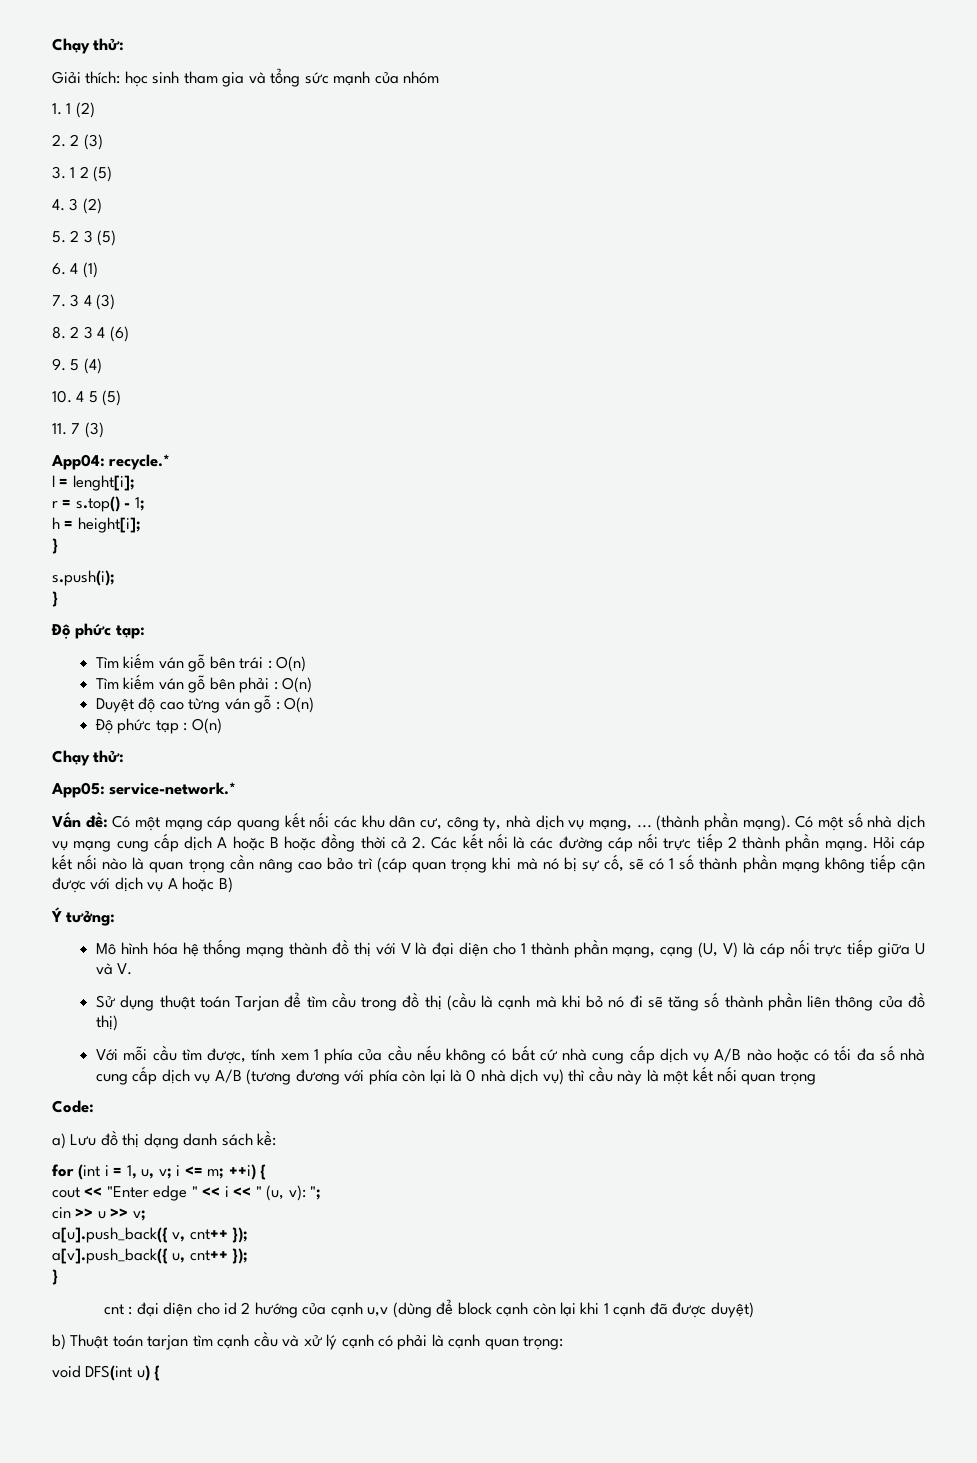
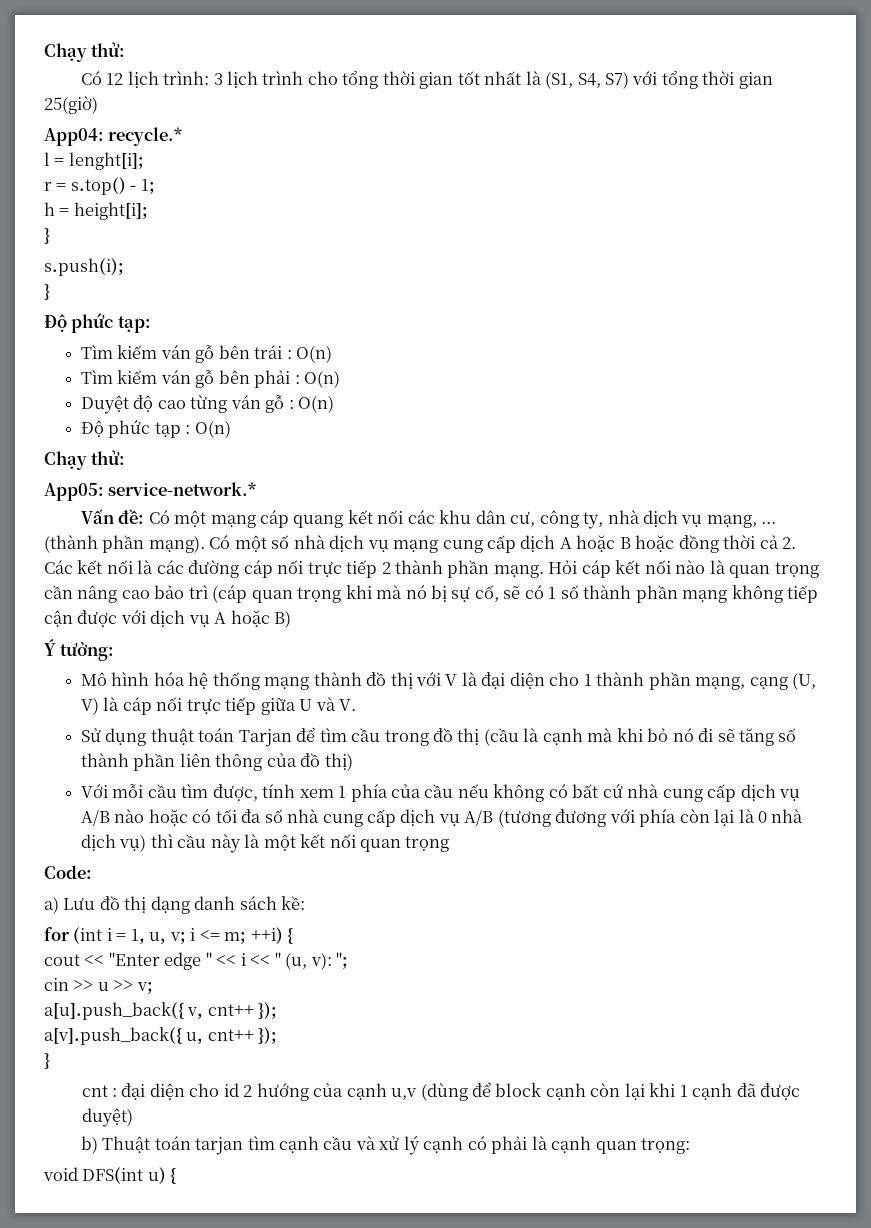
[52,38,125,54] [52,68,440,87] [52,102,95,118] [52,134,103,150] [52,166,113,182] [52,198,102,214] [52,230,117,246] [52,262,98,278] [52,294,116,310] [52,326,129,342] [52,358,102,374] [52,390,122,406] [52,422,104,438] Chạy thử: // Giải thích: học sinh tham gia và tổng sức mạnh của nhóm // 1. 1 (2) // 2. 2 (3) // 3. 1 2 (5) // 4. 3 (2) // 5. 2 3 (5) // 6. 4 (1) // 7. 3 4 (3) // 8. 2 3 4 (6) // 9. 5 (4) // 10. 4 5 (5) // 11. 7 (3) -> [44,42,126,62] [80,70,773,89] [44,96,98,114] Chạy thử: // Có 12 lịch trình: 3 lịch trình cho tổng thời gian tốt nhất là (S1, S4, S7) với tổng thời gian 25(giờ)

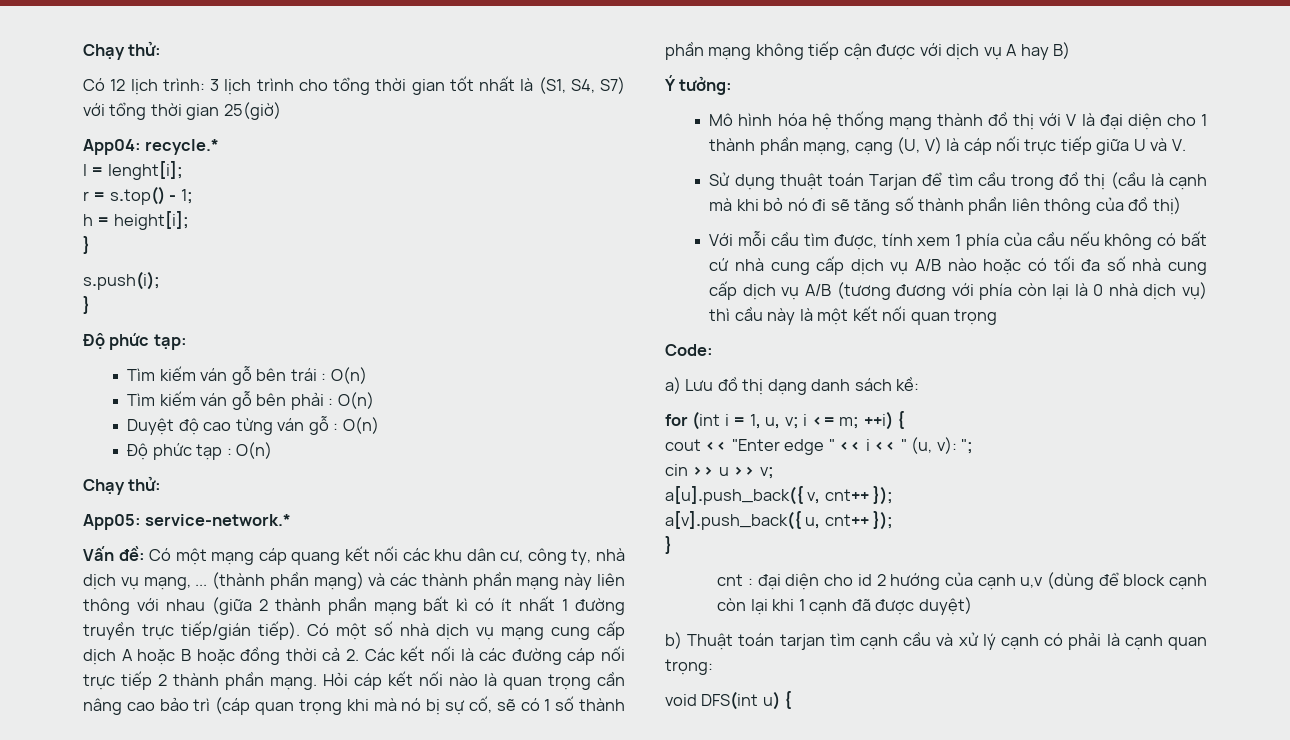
[148,535,205,553] mạng). -> [313,572,625,590] [83,596,626,615] [83,621,300,640] mạng) và các thành phần mạng này liên thông với nhau (giữa 2 thành phần mạng bất kì có ít nhất 1 đường truyền trực tiếp/gián tiếp).
[230,610,270,627] hoặc -> [1020,44,1049,60] hay

